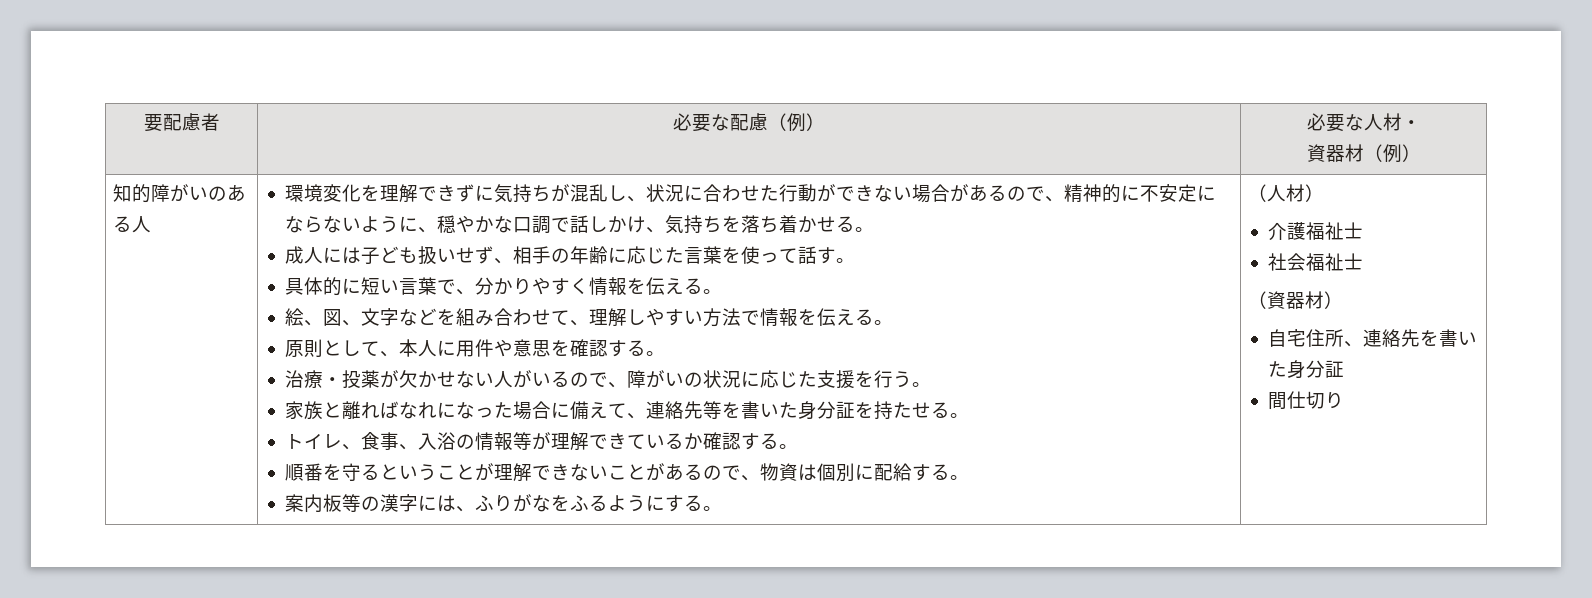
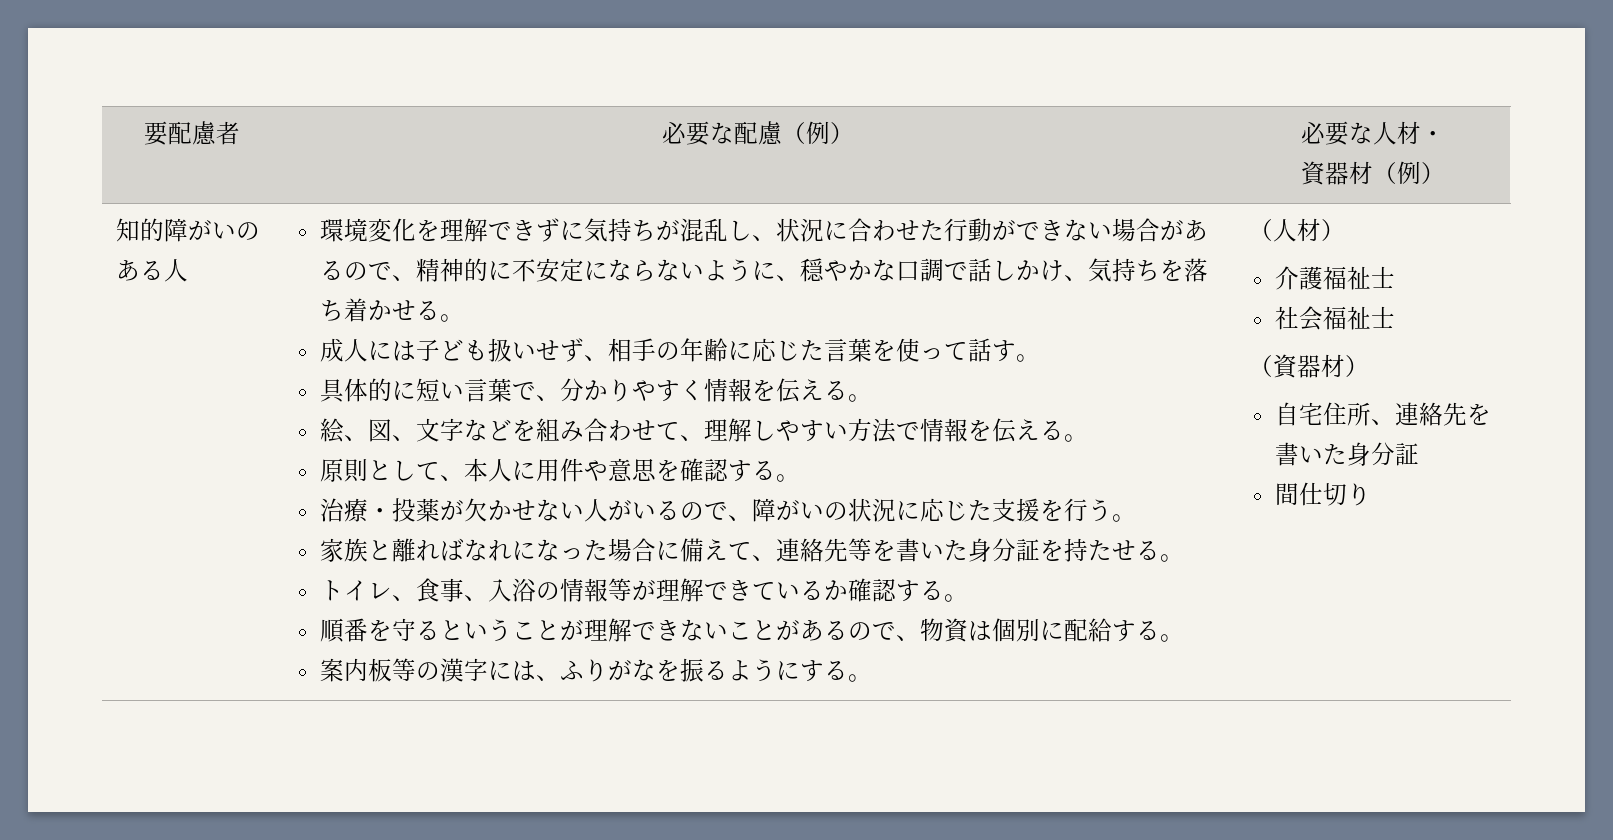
[569,495,589,511] ふ -> [679,658,704,682] 振

